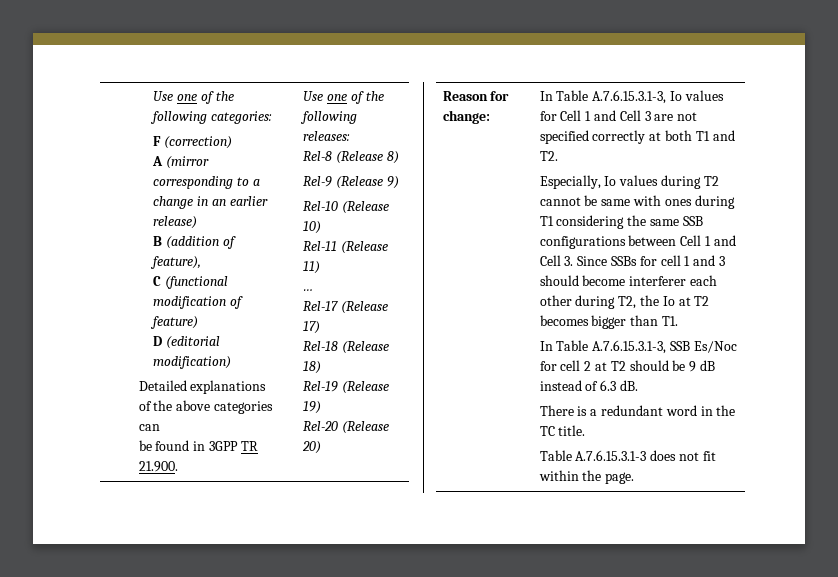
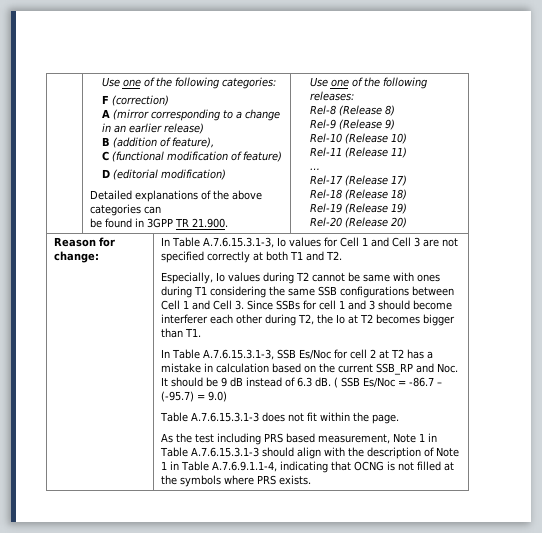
(626, 366) none -> [407,349,434,359] [161,363,459,375] [161,377,169,386] has a mistake in calculation based on the current SSB_RP and Noc. It
[539,405,736,416] [539,425,586,436] // There is a redundant word in the TC title. -> [334,377,443,388] [161,391,228,402] ( SSB Es/Noc = -86.7 – (-95.7) = 9.0)
(635, 478) none -> [161,433,438,445] [160,447,460,459] [161,461,455,473] [161,475,312,487] // As the test including PRS based measurement, Note 1 in Table A.7.6.15.3.1-3 should align with the description of Note 1 in Table A.7.6.9.1.1-4, indicating that OCNG is not filled at the symbols where PRS exists.

